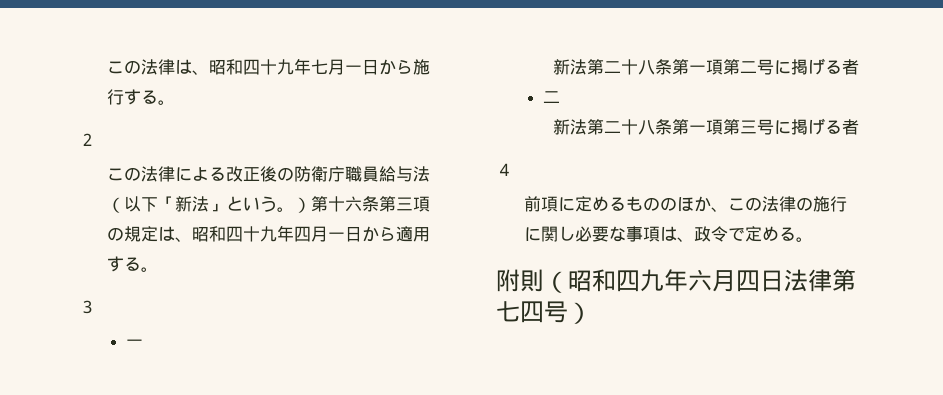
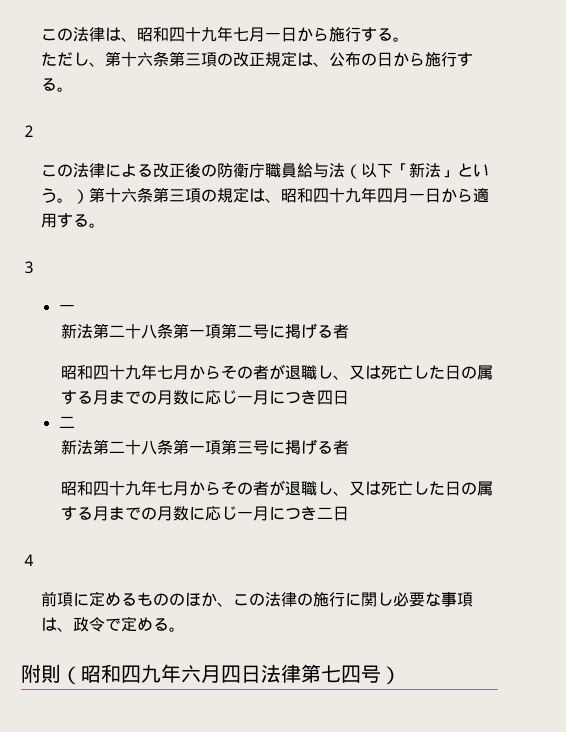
(176, 102) none -> [41,51,474,67] [41,78,74,92] // ただし、第十六条第三項の改正規定は、公布の日から施行する。
(859, 67) none -> [61,364,494,380] [61,390,350,405] // 昭和四十九年七月からその者が退職し、又は死亡した日の属する月までの月数に応じ一月につき四日
(859, 127) none -> [61,480,494,496] [61,506,350,521] // 昭和四十九年七月からその者が退職し、又は死亡した日の属する月までの月数に応じ一月につき二日

